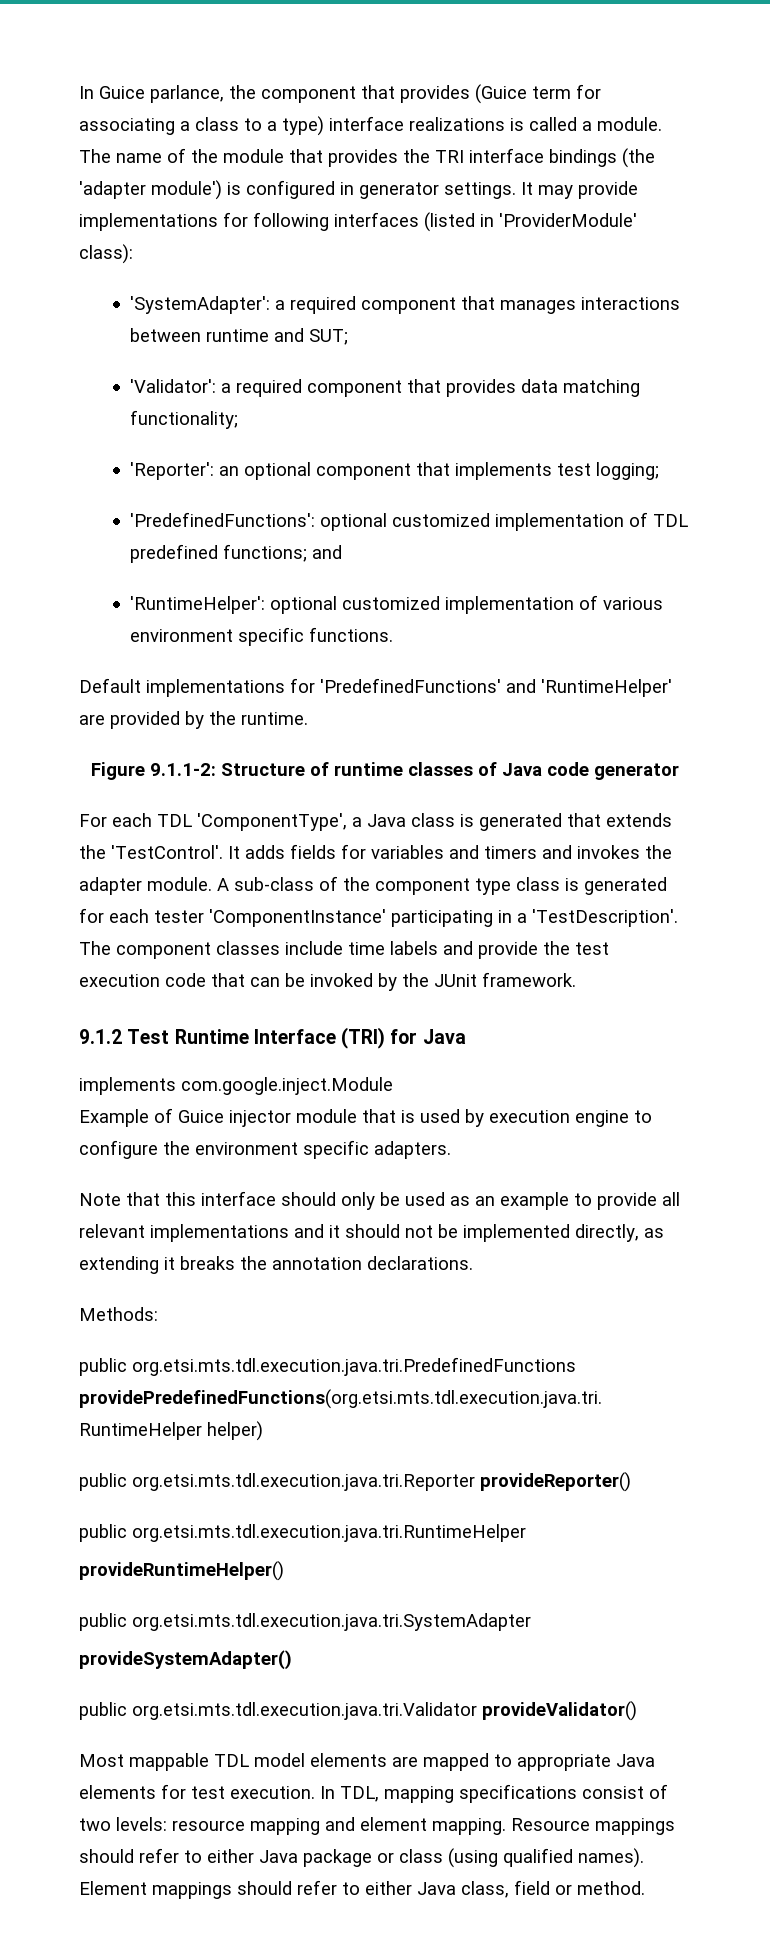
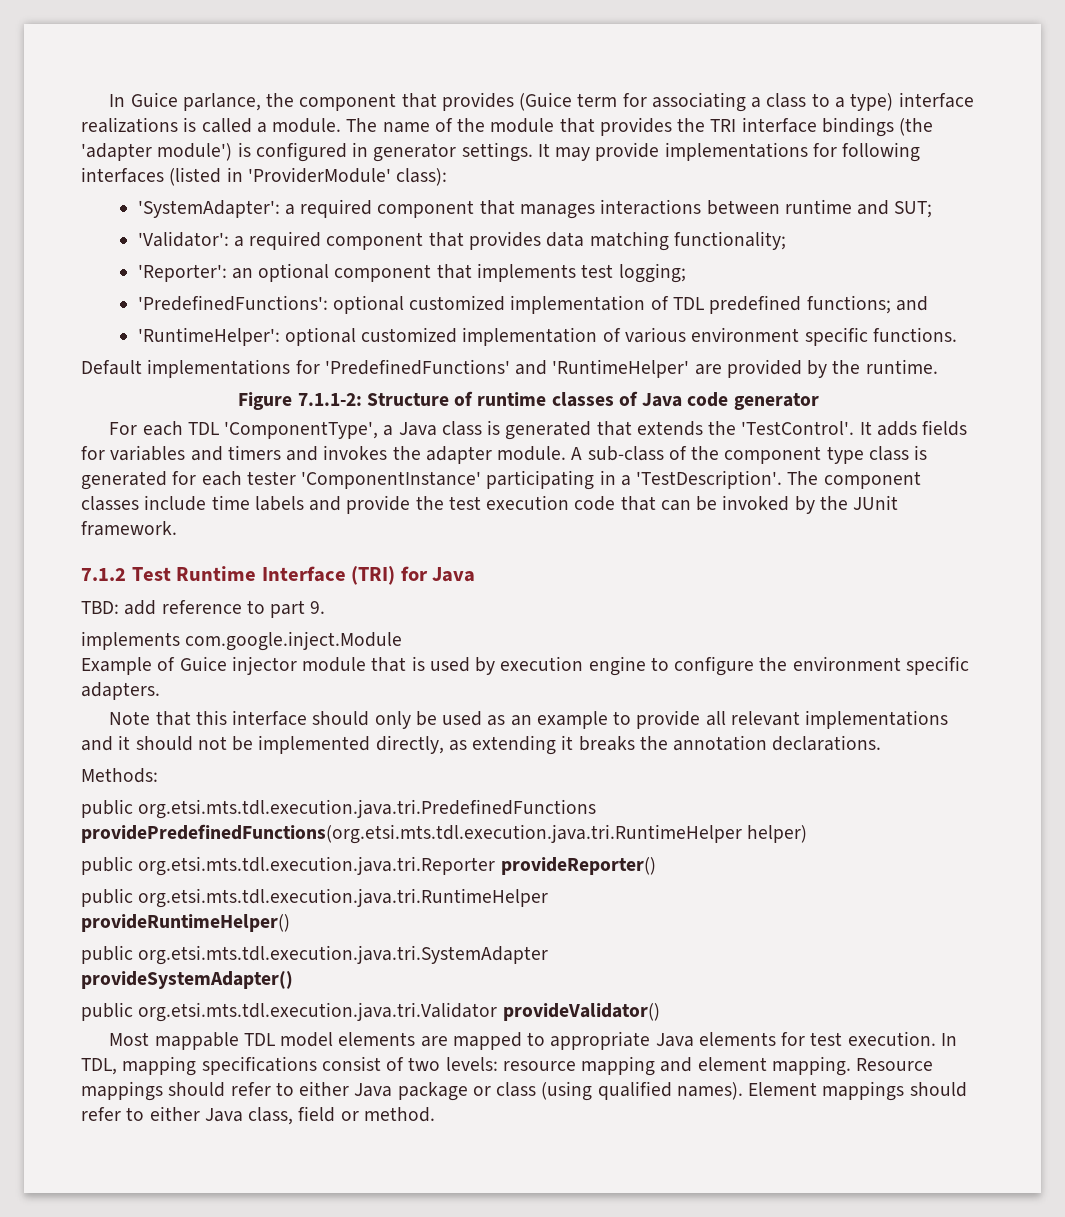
[150,763,216,776] 9.1.1-2: -> [297,393,362,406] 7.1.1-2:
[79,1029,122,1044] 9.1.2 -> [81,568,126,581] 7.1.2
(466, 1036) none -> [81,600,326,618] // TBD: add reference to part 9.

